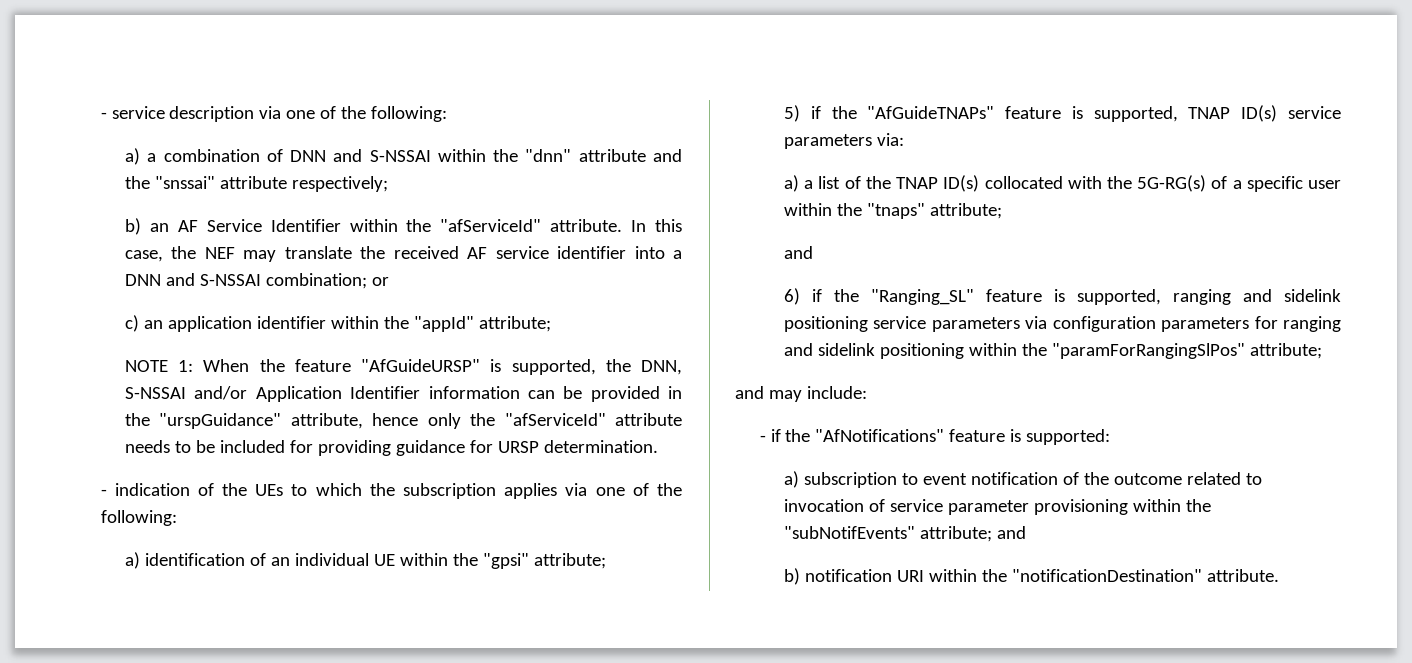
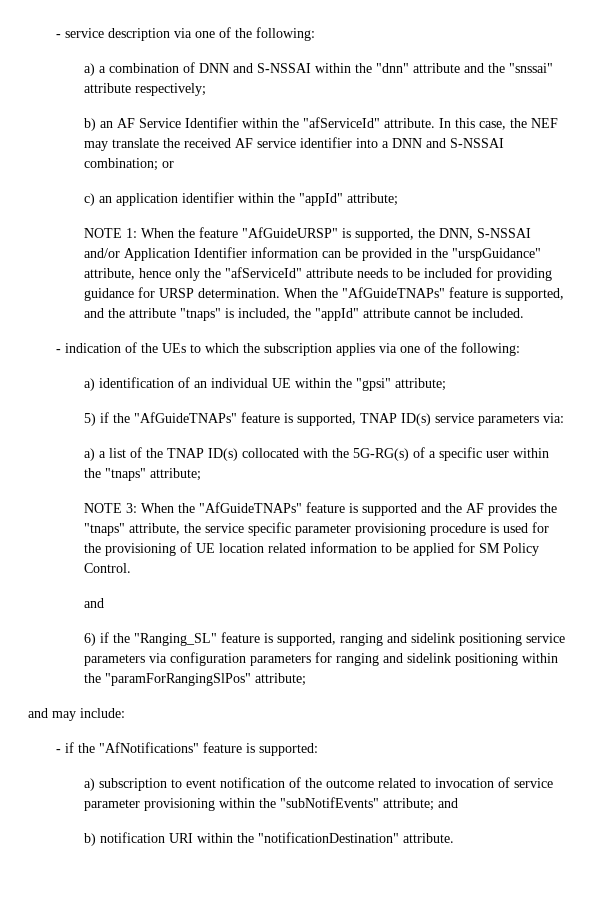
(658, 446) none -> [283,287,564,301] [83,308,524,321] When the "AfGuideTNAPs" feature is supported, and the attribute "tnaps" is included, the "appId" attribute cannot be included.
(1002, 211) none -> [83,502,557,516] [83,522,549,536] [83,542,539,556] [83,563,131,573] // NOTE 3: When the "AfGuideTNAPs" feature is supported and the AF provides the "tnaps" attribute, the service specific parameter provisioning procedure is used for the provisioning of UE location related information to be applied for SM Policy Control.

